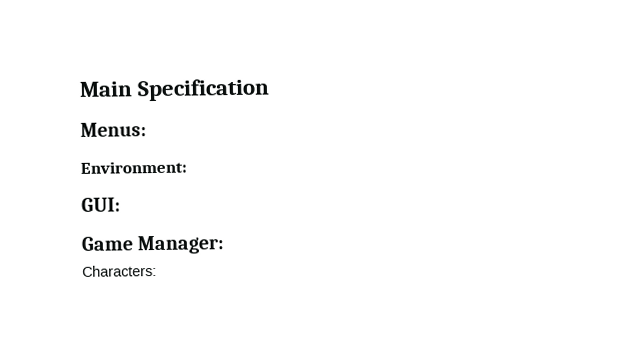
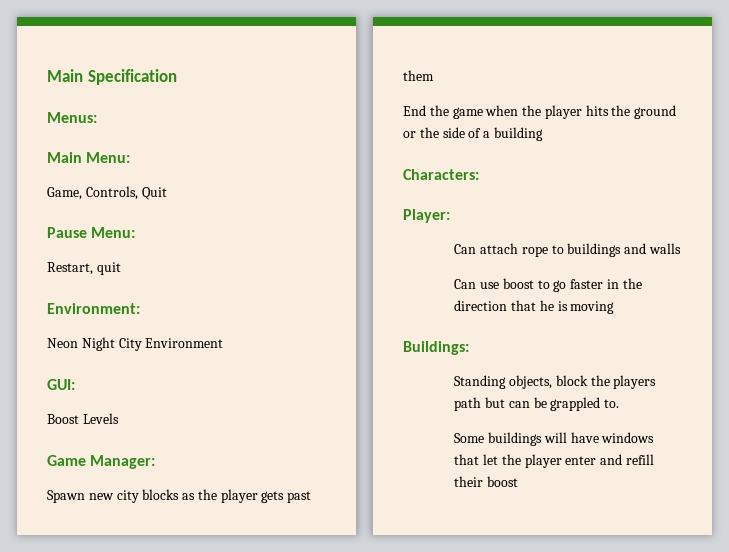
[80,160,187,174] Environment: -> [47,152,131,163] [47,186,167,200] [47,227,136,238] [47,262,121,275] [47,303,140,314] [47,337,224,351] Main Menu: // Game, Controls, Quit // Pause Menu: // Restart, quit // Environment: // Neon Night City Environment
(121, 204) none -> [47,413,119,424] // Boost Levels
[82,264,157,277] Characters: -> [47,489,312,503] [403,70,434,81] [403,105,677,119] [403,127,543,141] [403,169,479,180] [403,209,450,223] [454,243,681,257] [454,278,642,292] [454,300,615,314] [403,341,469,355] [454,375,657,389] [454,397,620,411] [454,432,655,446] [454,454,654,468] [454,476,518,487] Spawn new city blocks as the player gets past them // End the game when the player hits the ground or the side of a building // Characters: // Player: // Can attach rope to buildings and walls // Can use boost to go faster in the direction that he is moving // Buildings: // Standing objects, block the players path but can be grappled to. // Some buildings will have windows that let the player enter and refill their boost

